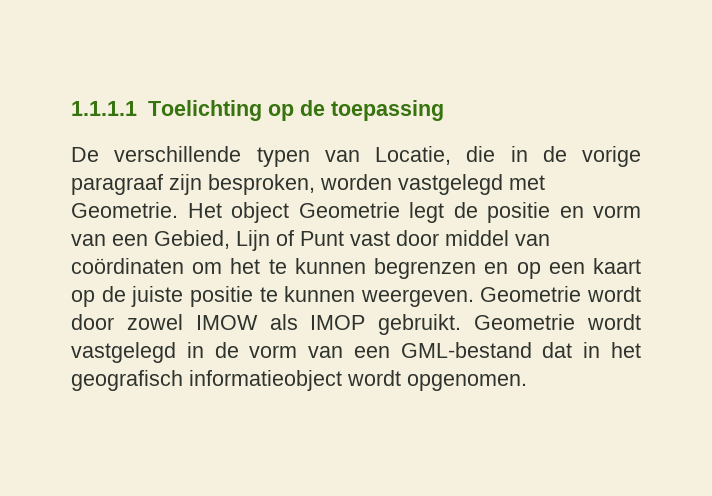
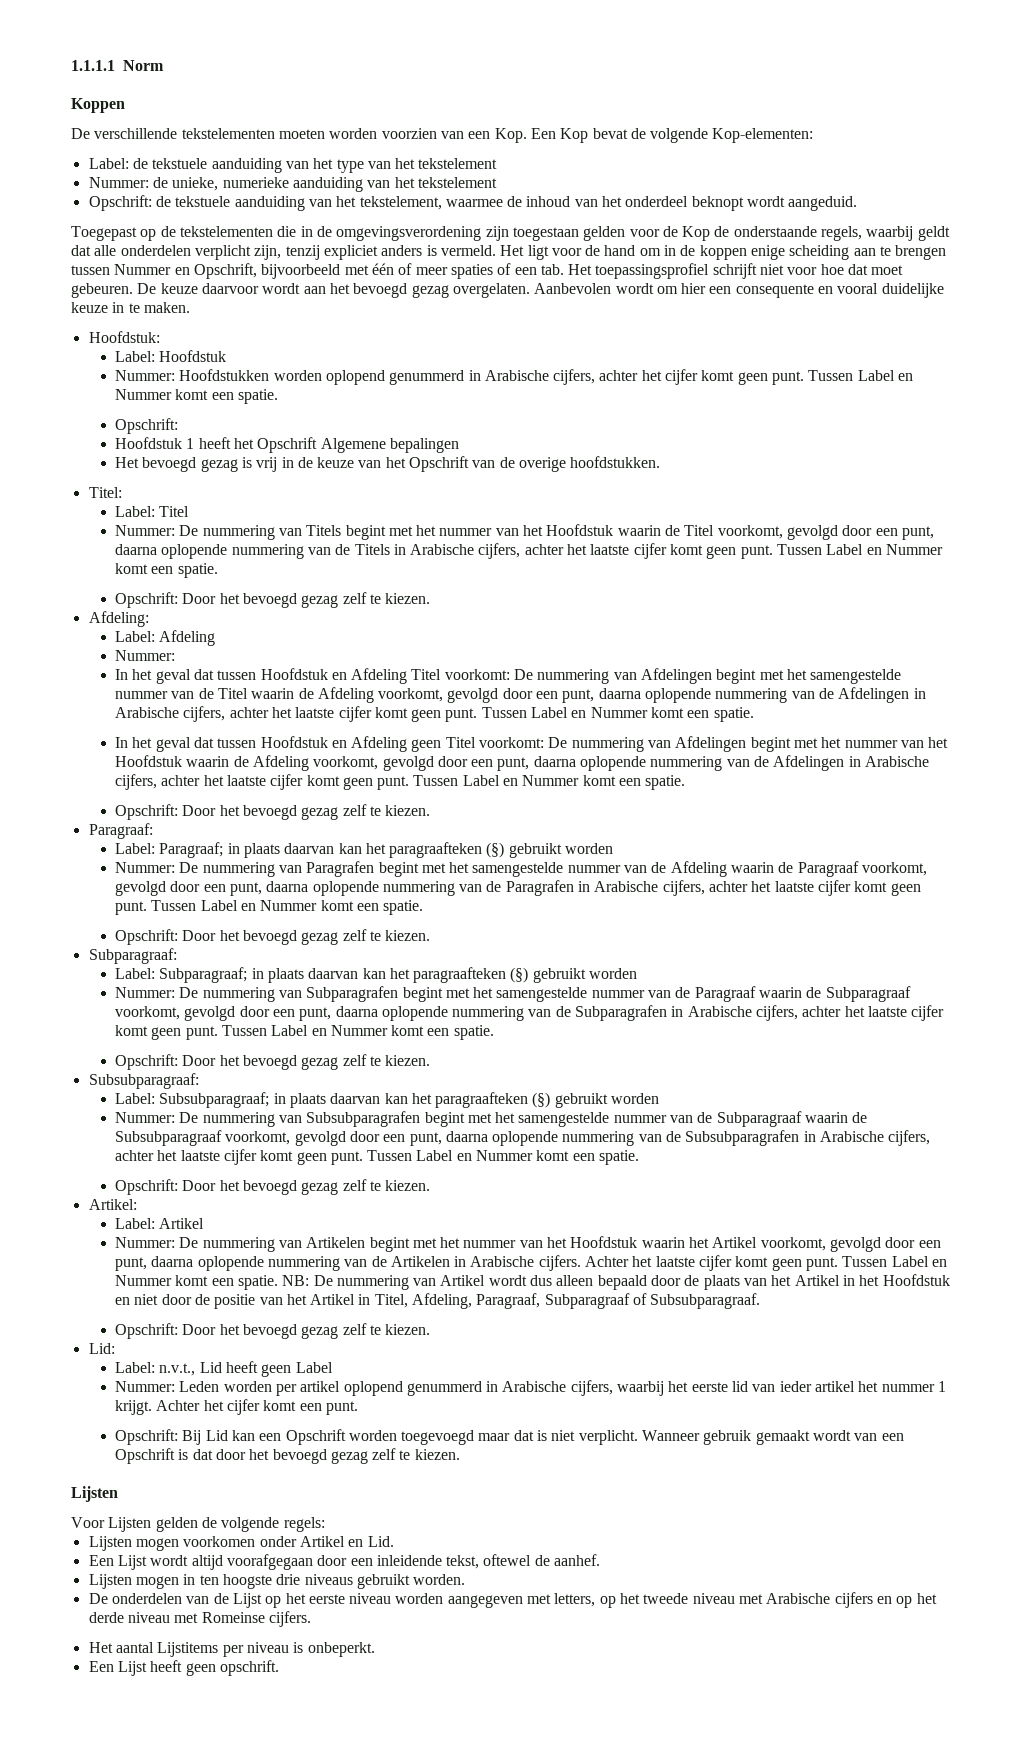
[147,100,444,121] [71,146,641,167] [71,174,545,195] [71,202,641,223] [71,230,550,251] [71,258,641,279] [71,286,641,307] [71,314,641,335] [71,342,641,363] [71,370,527,391] Toelichting op de toepassing // De verschillende typen van Locatie, die in de vorige paragraaf zijn besproken, worden vastgelegd met Geometrie. Het object Geometrie legt de positie en vorm van een Gebied, Lijn of Punt vast door middel van coördinaten om het te kunnen begrenzen en op een kaart op de juiste positie te kunnen weergeven. Geometrie wordt door zowel IMOW als IMOP gebruikt. Geometrie wordt vastgelegd in de vorm van een GML-bestand dat in het geografisch informatieobject wordt opgenomen. -> [123,60,164,71] [71,98,125,113] [71,128,814,143] [88,158,498,173] [88,177,497,192] [88,195,858,211] [71,226,950,241] [71,245,947,260] [71,263,904,279] [71,283,944,298] [71,302,190,313] [88,331,160,343] [114,350,227,362] [114,369,914,385] [114,389,278,404] [114,418,178,434] [114,437,459,453] [114,456,661,472] [88,487,122,498] [114,506,190,517] [114,524,934,540] [114,543,943,559] [114,563,218,578] [114,592,431,608] [88,611,149,627] [114,630,216,646] [114,650,175,661] [114,668,902,684] [114,687,926,703] [114,706,754,722] [114,736,949,752] [114,755,930,771] [114,774,686,790] [114,804,431,820] [88,823,153,839] [114,842,614,858] [114,861,928,877] [114,880,921,896] [114,900,424,915] [114,929,431,945] [88,948,177,964] [114,967,638,983] [114,986,911,1002] [114,1005,945,1021] [114,1025,494,1040] [114,1054,431,1070] [88,1073,199,1089] [114,1092,660,1108] [114,1111,868,1127] [114,1130,931,1146] [114,1149,640,1165] [114,1179,431,1195] [88,1199,137,1210] [114,1218,205,1229] [114,1236,941,1252] [114,1255,947,1271] [114,1274,950,1290] [114,1293,761,1309] [114,1323,431,1339] [88,1343,115,1354] [114,1361,333,1377] [114,1380,946,1396] [114,1399,358,1415] [114,1429,904,1445] [114,1448,460,1464] [71,1486,118,1502] [71,1517,325,1532] [88,1536,394,1551] [88,1554,601,1570] [88,1574,466,1589] [88,1592,937,1608] [88,1611,311,1627] [88,1642,375,1657] [88,1660,279,1676] Norm // Koppen // De verschillende tekstelementen moeten worden voorzien van een Kop. Een Kop bevat de volgende Kop-elementen: // Label: de tekstuele aanduiding van het type van het tekstelement // Nummer: de unieke, numerieke aanduiding van het tekstelement // Opschrift: de tekstuele aanduiding van het tekstelement, waarmee de inhoud van het onderdeel beknopt wordt aangeduid. // Toegepast op de tekstelementen die in de omgevingsverordening zijn toegestaan gelden voor de Kop de onderstaande regels, waarbij geldt dat alle onderdelen verplicht zijn, tenzij expliciet anders is vermeld. Het ligt voor de hand om in de koppen enige scheiding aan te brengen tussen Nummer en Opschrift, bijvoorbeeld met één of meer spaties of een tab. Het toepassingsprofiel schrijft niet voor hoe dat moet gebeuren. De keuze daarvoor wordt aan het bevoegd gezag overgelaten. Aanbevolen wordt om hier een consequente en vooral duidelijke keuze in te maken. // Hoofdstuk: // Label: Hoofdstuk // Nummer: Hoofdstukken worden oplopend genummerd in Arabische cijfers, achter het cijfer komt geen punt. Tussen Label en Nummer komt een spatie. // Opschrift: // Hoofdstuk 1 heeft het Opschrift Algemene bepalingen // Het bevoegd gezag is vrij in de keuze van het Opschrift van de overige hoofdstukken. // Titel: // Label: Titel // Nummer: De nummering van Titels begint met het nummer van het Hoofdstuk waarin de Titel voorkomt, gevolgd door een punt, daarna oplopende nummering van de Titels in Arabische cijfers, achter het laatste cijfer komt geen punt. Tussen Label en Nummer komt een spatie. // Opschrift: Door het bevoegd gezag zelf te kiezen. // Afdeling: // Label: Afdeling // Nummer: // In het geval dat tussen Hoofdstuk en Afdeling Titel voorkomt: De nummering van Afdelingen begint met het samengestelde nummer van de Titel waarin de Afdeling voorkomt, gevolgd door een punt, daarna oplopende nummering van de Afdelingen in Arabische cijfers, achter het laatste cijfer komt geen punt. Tussen Label en Nummer komt een spatie. // In het geval dat tussen Hoofdstuk en Afdeling geen Titel voorkomt: De nummering van Afdelingen begint met het nummer van het Hoofdstuk waarin de Afdeling voorkomt, gevolgd door een punt, daarna oplopende nummering van de Afdelingen in Arabische cijfers, achter het laatste cijfer komt geen punt. Tussen Label en Nummer komt een spatie. // Opschrift: Door het bevoegd gezag zelf te kiezen. // Paragraaf: // Label: Paragraaf; in plaats daarvan kan het paragraafteken (§) gebruikt worden // Nummer: De nummering van Paragrafen begint met het samengestelde nummer van de Afdeling waarin de Paragraaf voorkomt, gevolgd door een punt, daarna oplopende nummering van de Paragrafen in Arabische cijfers, achter het laatste cijfer komt geen punt. Tussen Label en Nummer komt een spatie. // Opschrift: Door het bevoegd gezag zelf te kiezen. // Subparagraaf: // Label: Subparagraaf; in plaats daarvan kan het paragraafteken (§) gebruikt worden // Nummer: De nummering van Subparagrafen begint met het samengestelde nummer van de Paragraaf waarin de Subparagraaf voorkomt, gevolgd door een punt, daarna oplopende nummering van de Subparagrafen in Arabische cijfers, achter het laatste cijfer komt geen punt. Tussen Label en Nummer komt een spatie. // Opschrift: Door het bevoegd gezag zelf te kiezen. // Subsubparagraaf: // Label: Subsubparagraaf; in plaats daarvan kan het paragraafteken (§) gebruikt worden // Nummer: De nummering van Subsubparagrafen begint met het samengestelde nummer van de Subparagraaf waarin de Subsubparagraaf voorkomt, gevolgd door een punt, daarna oplopende nummering van de Subsubparagrafen in Arabische cijfers, achter het laatste cijfer komt geen punt. Tussen Label en Nummer komt een spatie. // Opschrift: Door het bevoegd gezag zelf te kiezen. // Artikel: // Label: Artikel // Nummer: De nummering van Artikelen begint met het nummer van het Hoofdstuk waarin het Artikel voorkomt, gevolgd door een punt, daarna oplopende nummering van de Artikelen in Arabische cijfers. Achter het laatste cijfer komt geen punt. Tussen Label en Nummer komt een spatie. NB: De nummering van Artikel wordt dus alleen bepaald door de plaats van het Artikel in het Hoofdstuk en niet door de positie van het Artikel in Titel, Afdeling, Paragraaf, Subparagraaf of Subsubparagraaf. // Opschrift: Door het bevoegd gezag zelf te kiezen. // Lid: // Label: n.v.t., Lid heeft geen Label // Nummer: Leden worden per artikel oplopend genummerd in Arabische cijfers, waarbij het eerste lid van ieder artikel het nummer 1 krijgt. Achter het cijfer komt een punt. // Opschrift: Bij Lid kan een Opschrift worden toegevoegd maar dat is niet verplicht. Wanneer gebruik gemaakt wordt van een Opschrift is dat door het bevoegd gezag zelf te kiezen. // Lijsten // Voor Lijsten gelden de volgende regels: // Lijsten mogen voorkomen onder Artikel en Lid. // Een Lijst wordt altijd voorafgegaan door een inleidende tekst, oftewel de aanhef. // Lijsten mogen in ten hoogste drie niveaus gebruikt worden. // De onderdelen van de Lijst op het eerste niveau worden aangegeven met letters, op het tweede niveau met Arabische cijfers en op het derde niveau met Romeinse cijfers. // Het aantal Lijstitems per niveau is onbeperkt. // Een Lijst heeft geen opschrift.

